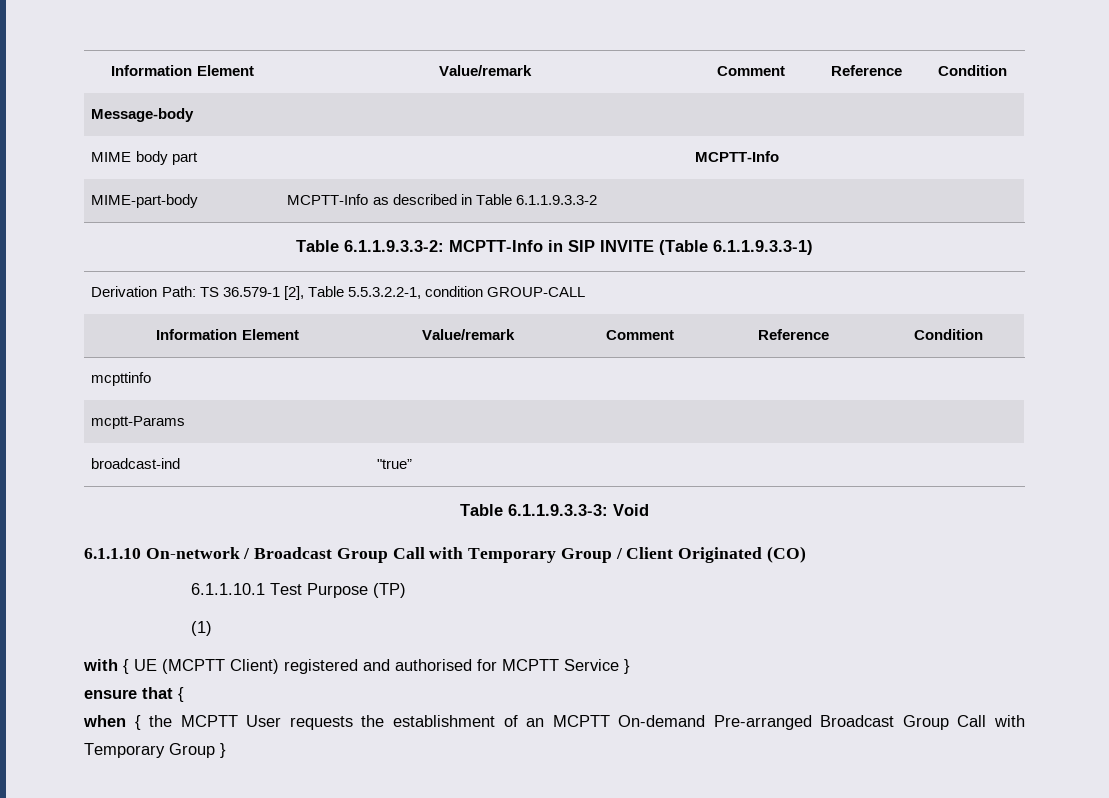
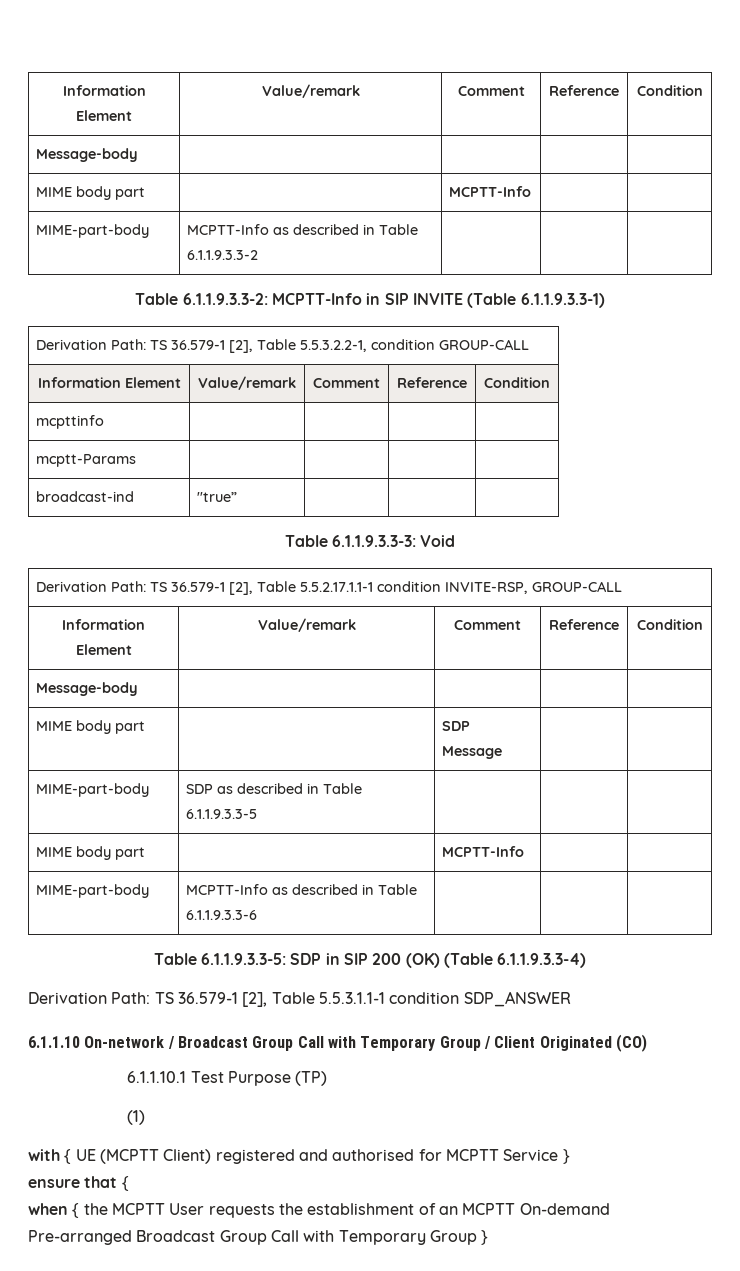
(649, 510) none -> [36,581,623,595] [62,619,145,630] [75,644,132,655] [257,618,356,632] [454,620,521,630] [549,619,619,630] [636,619,703,630] [36,682,139,696] [36,720,146,734] [442,721,471,731] [442,746,503,759] [36,783,150,797] [186,783,363,794] [186,809,258,819] [36,846,146,860] [442,846,525,857] [36,884,150,898] [186,884,418,895] [186,910,258,920] [153,953,587,968] [28,991,571,1007] // Derivation Path: TS 36.579-1 [2], Table 5.5.2.17.1.1-1 condition INVITE-RSP, GROUP-CALL // Information Element | Value/remark | Comment | Reference | Condition // Message-body | | | | // MIME body part | | SDP Message | | // MIME-part-body | SDP as described in Table 6.1.1.9.3.3-5 | | | // MIME body part | | MCPTT-Info | | // MIME-part-body | MCPTT-Info as described in Table 6.1.1.9.3.3-6 | | | // Table 6.1.1.9.3.3-5: SDP in SIP 200 (OK) (Table 6.1.1.9.3.3-4) // Derivation Path: TS 36.579-1 [2], Table 5.5.3.1.1-1 condition SDP_ANSWER

